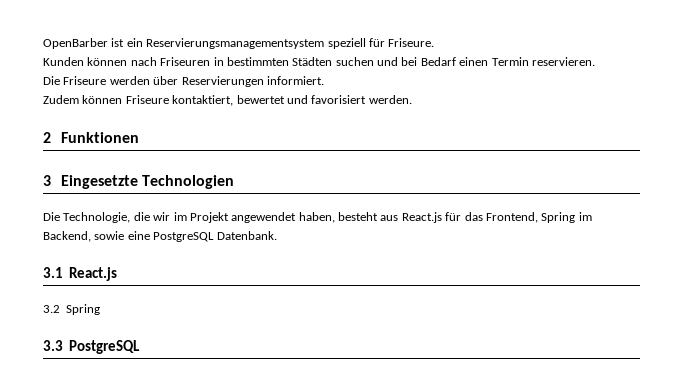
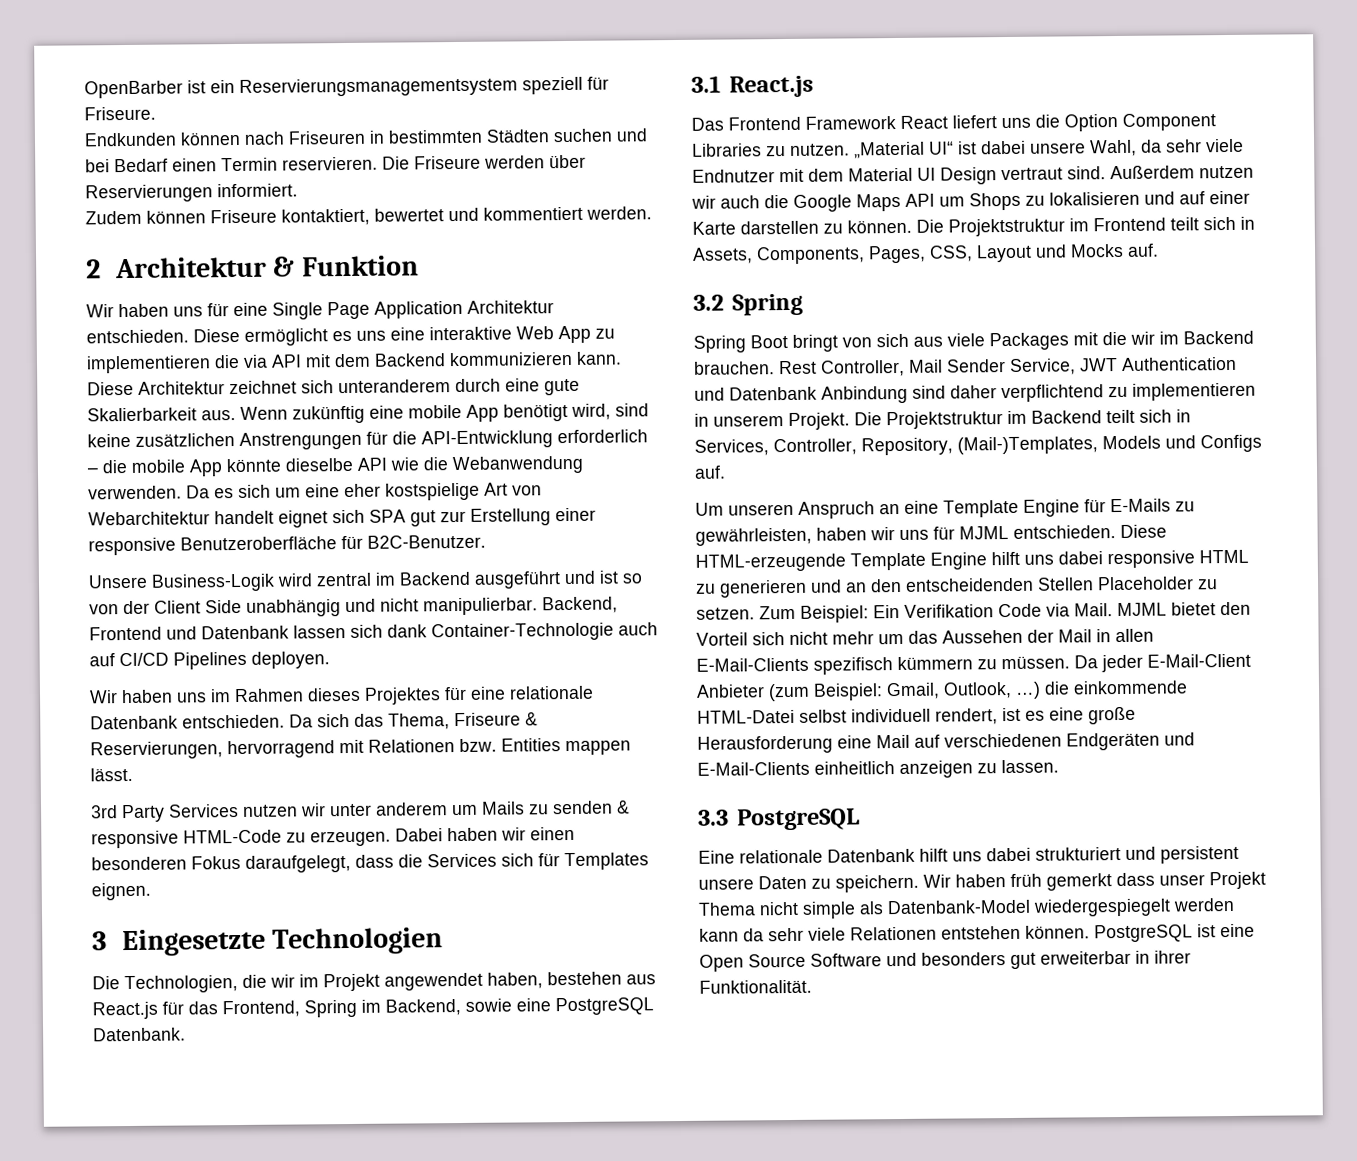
[43,57,84,66] Kunden -> [84,132,177,147] Endkunden
(595, 61) // -> (378, 163) none
[311,95,367,104] favorisiert -> [483,206,583,221] kommentiert
[60,132,139,143] Funktionen -> [114,255,419,279] [86,300,554,320] [86,325,615,346] [86,351,622,374] [87,378,580,396] [87,403,649,424] [87,429,648,450] [87,455,584,477] [88,482,542,501] [88,507,596,528] [88,534,486,556] [88,570,643,592] [89,596,618,617] [89,622,658,642] [89,651,330,670] [89,685,594,705] [90,712,538,730] [90,738,631,760] [90,767,133,782] [91,800,630,823] [91,826,575,849] [91,852,649,873] [91,882,151,901] Architektur & Funktion // Wir haben uns für eine Single Page Application Architektur entschieden. Diese ermöglicht es uns eine interaktive Web App zu implementieren die via API mit dem Backend kommunizieren kann. Diese Architektur zeichnet sich unteranderem durch eine gute Skalierbarkeit aus. Wenn zukünftig eine mobile App benötigt wird, sind keine zusätzlichen Anstrengungen für die API-Entwicklung erforderlich – die mobile App könnte dieselbe API wie die Webanwendung verwenden. Da es sich um eine eher kostspielige Art von Webarchitektur handelt eignet sich SPA gut zur Erstellung einer responsive Benutzeroberfläche für B2C-Benutzer. // Unsere Business-Logik wird zentral im Backend ausgeführt und ist so von der Client Side unabhängig und nicht manipulierbar. Backend, Frontend und Datenbank lassen sich dank Container-Technologie auch auf CI/CD Pipelines deployen. // Wir haben uns im Rahmen dieses Projektes für eine relationale Datenbank entschieden. Da sich das Thema, Friseure & Reservierungen, hervorragend mit Relationen bzw. Entities mappen lässt. // 3rd Party Services nutzen wir unter anderem um Mails zu senden & responsive HTML-Code zu erzeugen. Dabei haben wir einen besonderen Fokus daraufgelegt, dass die Services sich für Templates eignen.
[63,212,131,223] Technologie, -> [124,975,238,994] Technologien,
[338,212,378,221] besteht -> [547,971,622,986] bestehen
[43,304,101,315] [43,340,141,354] 3.2 Spring // 3.3 PostgreSQL -> [691,113,1216,132] [692,138,1244,159] [692,165,1254,185] [691,190,1250,212] [692,216,1255,237] [692,243,1159,265] [693,293,803,316] [693,330,1254,353] [694,356,1237,377] [694,382,1256,404] [694,409,1191,430] [694,434,1262,456] [694,465,726,479] [695,498,1195,519] [695,524,1167,546] [695,549,1249,572] [696,576,1218,598] [696,601,1251,623] [696,628,1154,646] [696,653,1251,675] [696,680,1188,702] [697,706,1136,725] [697,732,1195,754] [697,759,1059,778] [698,808,860,831] [698,845,1239,864] [698,871,1266,893] [698,897,1235,919] [699,923,1255,943] [699,950,1191,972] [699,979,812,994] Das Frontend Framework React liefert uns die Option Component Libraries zu nutzen. „Material UI“ ist dabei unsere Wahl, da sehr viele Endnutzer mit dem Material UI Design vertraut sind. Außerdem nutzen wir auch die Google Maps API um Shops zu lokalisieren und auf einer Karte darstellen zu können. Die Projektstruktur im Frontend teilt sich in Assets, Components, Pages, CSS, Layout und Mocks auf. // 3.2 Spring // Spring Boot bringt von sich aus viele Packages mit die wir im Backend brauchen. Rest Controller, Mail Sender Service, JWT Authentication und Datenbank Anbindung sind daher verpflichtend zu implementieren in unserem Projekt. Die Projektstruktur im Backend teilt sich in Services, Controller, Repository, (Mail-)Templates, Models und Configs auf. // Um unseren Anspruch an eine Template Engine für E-Mails zu gewährleisten, haben wir uns für MJML entschieden. Diese HTML-erzeugende Template Engine hilft uns dabei responsive HTML zu generieren und an den entscheidenden Stellen Placeholder zu setzen. Zum Beispiel: Ein Verifikation Code via Mail. MJML bietet den Vorteil sich nicht mehr um das Aussehen der Mail in allen E-Mail-Clients spezifisch kümmern zu müssen. Da jeder E-Mail-Client Anbieter (zum Beispiel: Gmail, Outlook, …) die einkommende HTML-Datei selbst individuell rendert, ist es eine große Herausforderung eine Mail auf verschiedenen Endgeräten und E-Mail-Clients einheitlich anzeigen zu lassen. // 3.3 PostgreSQL // Eine relationale Datenbank hilft uns dabei strukturiert und persistent unsere Daten zu speichern. Wir haben früh gemerkt dass unser Projekt Thema nicht simple als Datenbank-Model wiedergespiegelt werden kann da sehr viele Relationen entstehen können. PostgreSQL ist eine Open Source Software und besonders gut erweiterbar in ihrer Funktionalität.

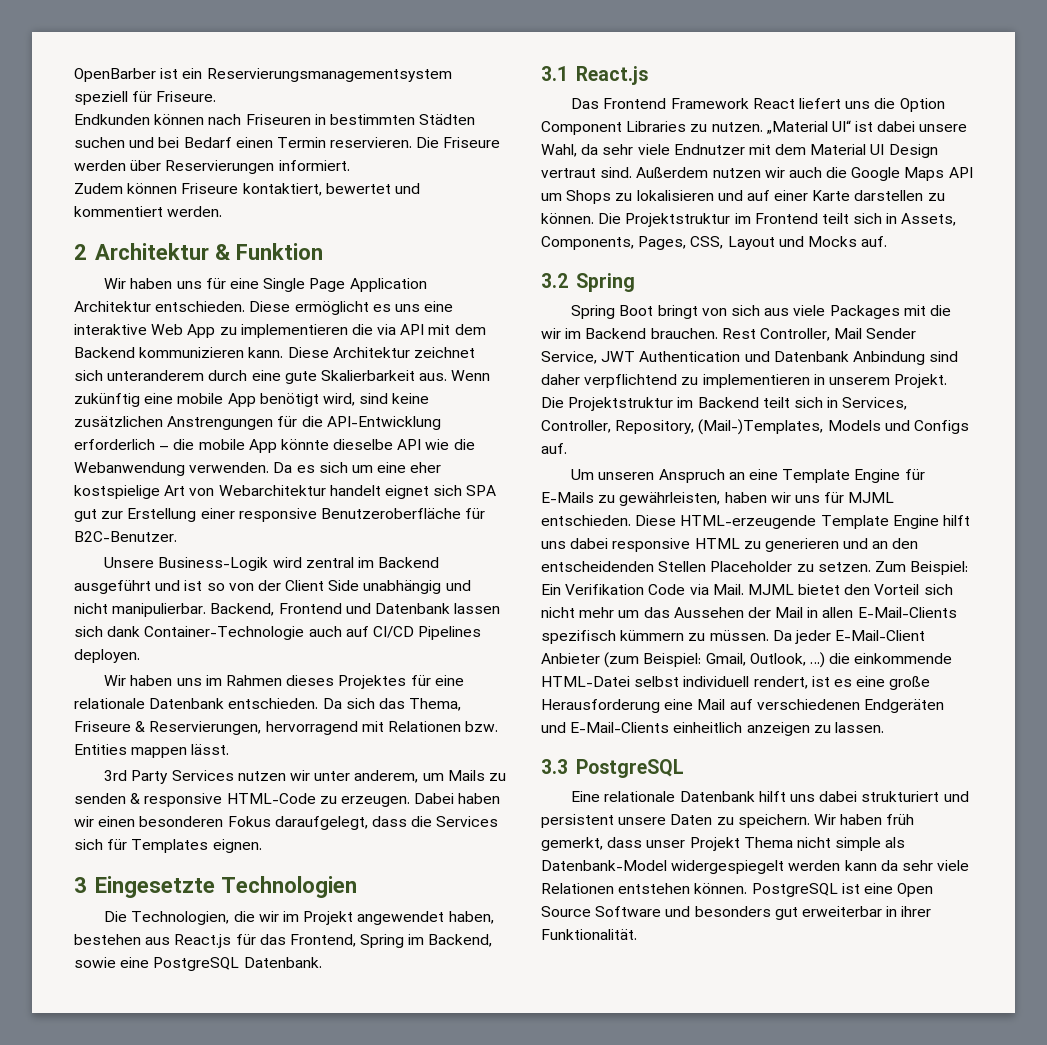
[376,802,448,816] anderem -> [354,770,419,783] anderem,
[1046,873,1112,891] gemerkt -> [541,837,603,851] gemerkt,
[1033,898,1171,917] wiedergespiegelt -> [671,860,785,874] widergespiegelt

